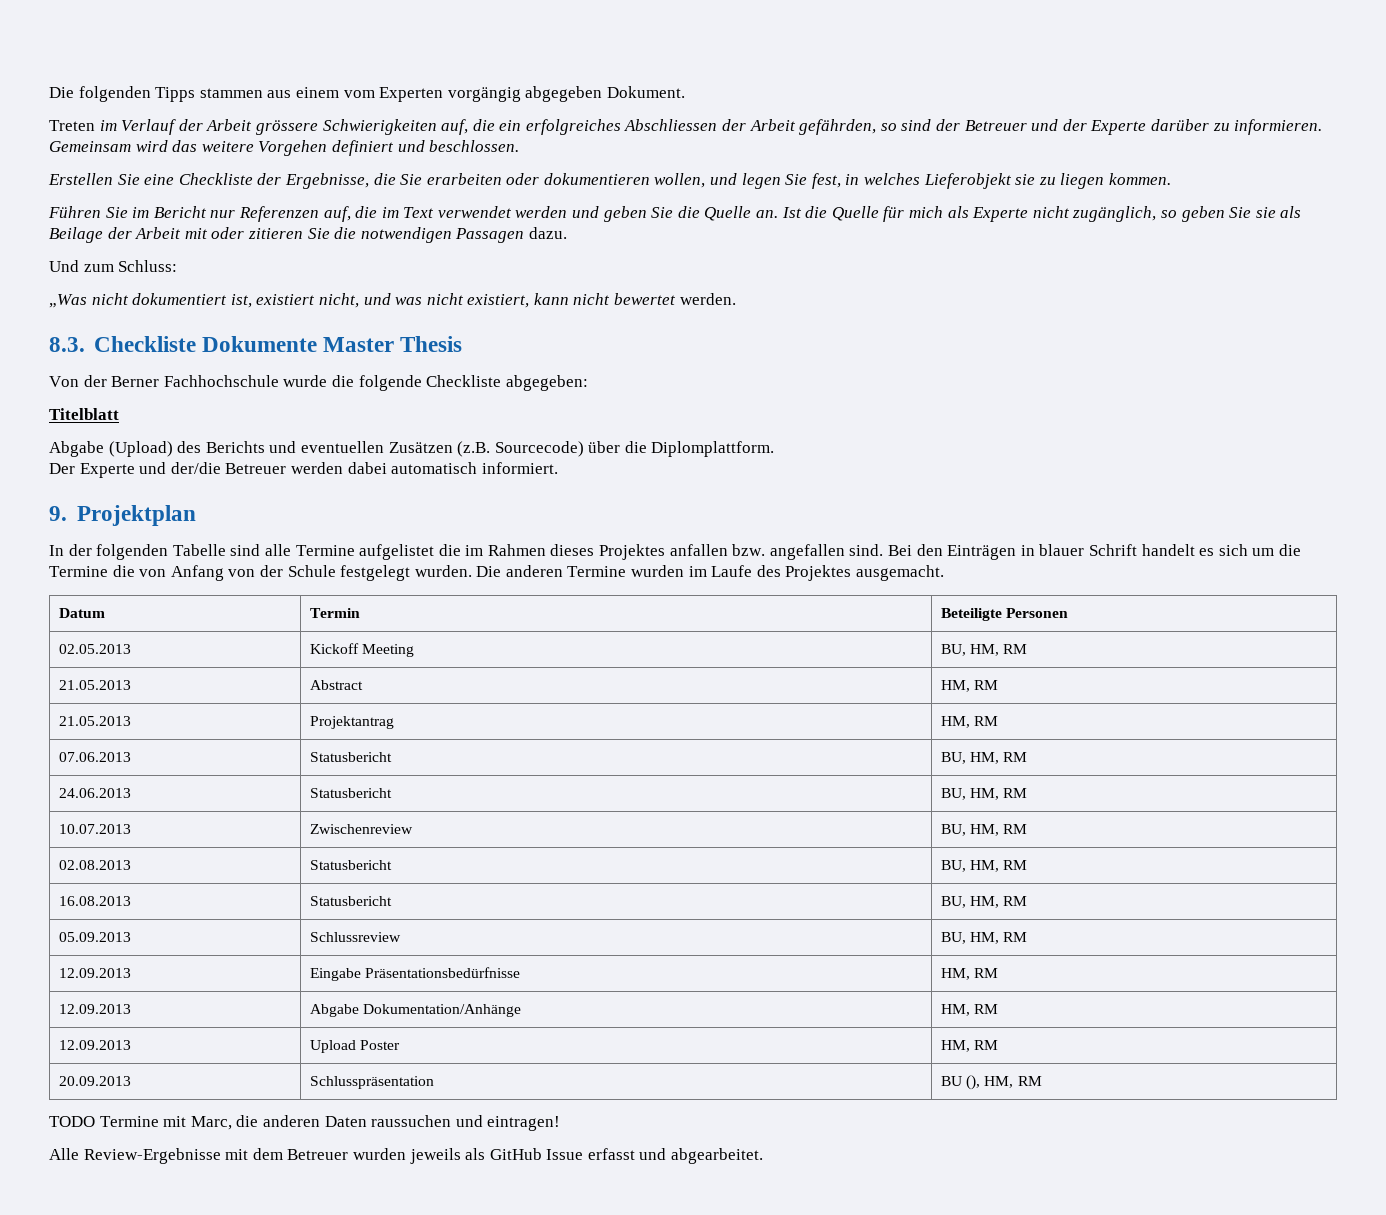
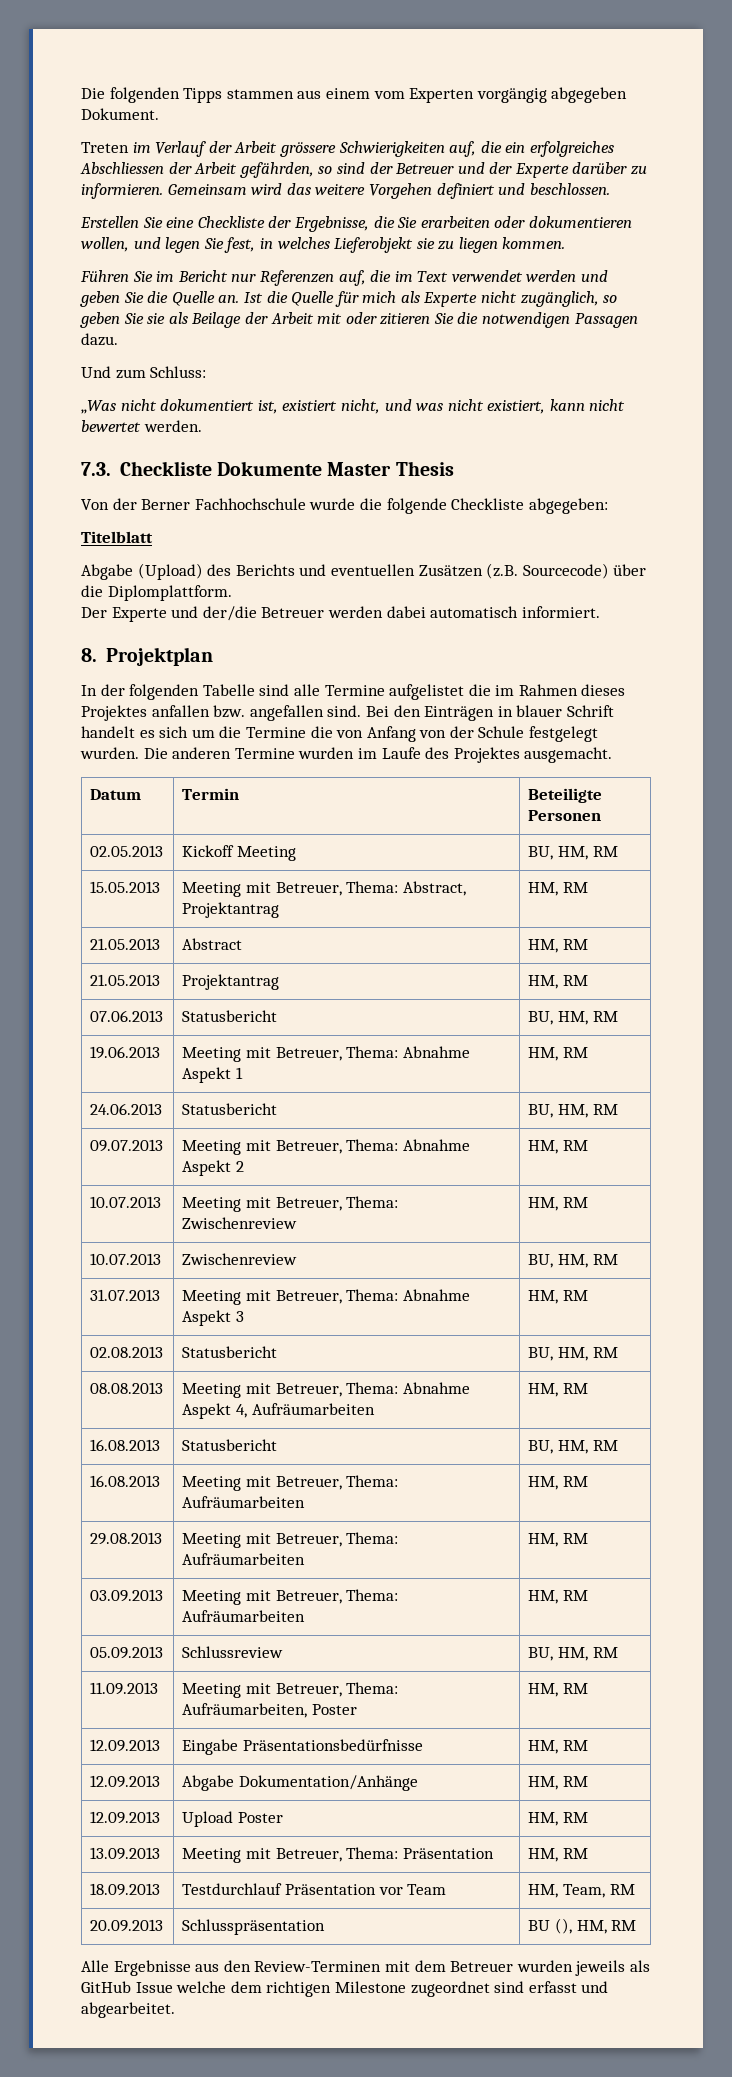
[49,337,85,352] 8.3. -> [81,462,111,476] 7.3.
[49,506,67,521] 9. -> [81,648,97,662] 8.
(1028, 649) none -> [90,881,161,893] [182,881,466,897] [182,902,280,918] [528,882,589,896] // 15.05.2013 | Meeting mit Betreuer, Thema: Abstract, Projektantrag | HM, RM
(1028, 757) none -> [90,1046,161,1059] [182,1046,470,1062] [182,1067,244,1083] [528,1047,589,1061] // 19.06.2013 | Meeting mit Betreuer, Thema: Abnahme Aspekt 1 | HM, RM
(1028, 793) none -> [90,1139,164,1152] [182,1139,470,1155] [182,1160,245,1176] [528,1140,589,1154] [90,1196,162,1208] [182,1196,399,1212] [182,1217,298,1229] [528,1197,589,1211] // 09.07.2013 | Meeting mit Betreuer, Thema: Abnahme Aspekt 2 | HM, RM // 10.07.2013 | Meeting mit Betreuer, Thema: Zwischenreview | HM, RM
(1028, 829) none -> [90,1289,161,1301] [182,1289,470,1305] [182,1310,245,1326] [528,1290,589,1304] // 31.07.2013 | Meeting mit Betreuer, Thema: Abnahme Aspekt 3 | HM, RM
(1028, 865) none -> [90,1382,164,1394] [182,1382,470,1398] [182,1403,375,1419] [528,1383,589,1397] // 08.08.2013 | Meeting mit Betreuer, Thema: Abnahme Aspekt 4, Aufräumarbeiten | HM, RM
(1028, 901) none -> [90,1475,161,1487] [182,1475,399,1491] [182,1496,306,1508] [528,1476,589,1490] [90,1532,163,1545] [182,1532,399,1548] [182,1553,306,1565] [528,1533,589,1547] [90,1589,164,1602] [182,1589,399,1605] [182,1610,306,1622] [528,1590,589,1604] // 16.08.2013 | Meeting mit Betreuer, Thema: Aufräumarbeiten | HM, RM // 29.08.2013 | Meeting mit Betreuer, Thema: Aufräumarbeiten | HM, RM // 03.09.2013 | Meeting mit Betreuer, Thema: Aufräumarbeiten | HM, RM
(1028, 937) none -> [90,1682,159,1695] [182,1682,399,1698] [182,1703,358,1718] [528,1683,589,1697] // 11.09.2013 | Meeting mit Betreuer, Thema: Aufräumarbeiten, Poster | HM, RM
(999, 1045) none -> [90,1847,161,1860] [182,1847,494,1863] [528,1848,589,1862] [90,1883,161,1896] [182,1883,447,1895] [528,1884,635,1898] // 13.09.2013 | Meeting mit Betreuer, Thema: Präsentation | HM, RM // 18.09.2013 | Testdurchlauf Präsentation vor Team | HM, Team, RM
[49,1115,561,1131] [49,1148,221,1164] TODO Termine mit Marc, die anderen Daten raussuchen und eintragen! // Alle Review-Ergebnisse -> [81,1960,382,1976] Alle Ergebnisse aus den Review-Terminen
(584, 1154) none -> [176,1981,525,1997] welche dem richtigen Milestone zugeordnet sind

